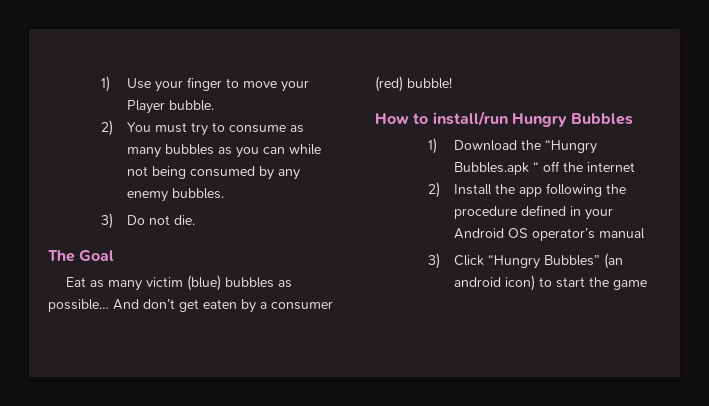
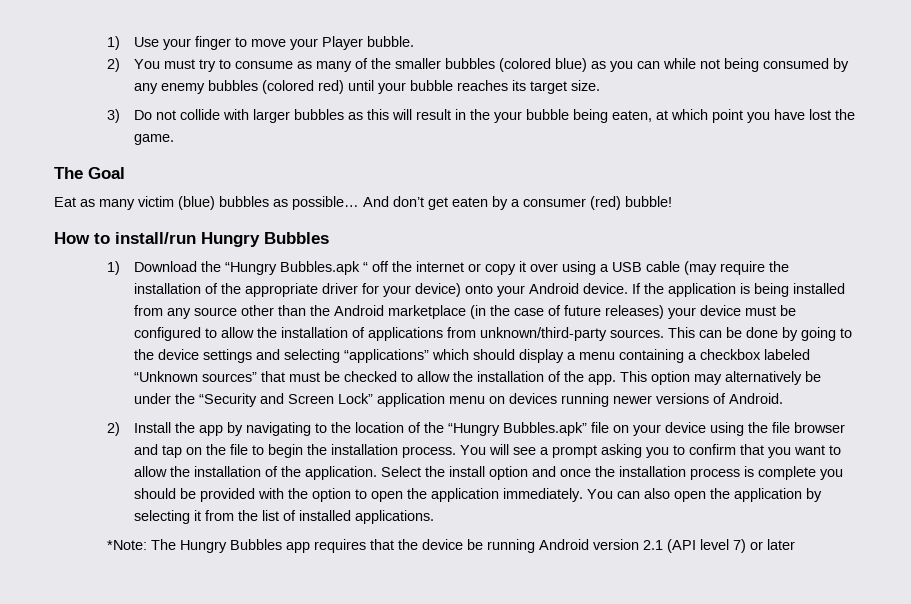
[165,144,215,155] bubbles -> [354,58,587,72] of the smaller bubbles (colored blue)
[172,188,225,199] [100,213,196,229] bubbles. // 3) Do not die. -> [207,80,600,94] [107,109,855,123] [133,134,174,145] bubbles (colored red) until your bubble reaches its target size. // 3) Do not collide with larger bubbles as this will result in the your bubble being eaten, at which point you have lost the game.
[427,182,627,198] [454,205,614,220] [454,228,646,241] [427,253,624,269] [454,275,648,291] // 2) Install the app following the procedure defined in your Android OS operator’s manual // 3) Click “Hungry Bubbles” (an android icon) to start the game -> [467,261,789,275] [133,283,845,297] [133,305,796,319] [133,327,852,341] [133,349,810,363] [133,371,821,385] [133,393,783,407] [107,422,845,436] [133,444,841,458] [133,466,843,480] [133,488,822,502] [133,510,434,524] [107,539,796,553] or copy it over using a USB cable (may require the installation of the appropriate driver for your device) onto your Android device. If the application is being installed from any source other than the Android marketplace (in the case of future releases) your device must be configured to allow the installation of applications from unknown/third-party sources. This can be done by going to the device settings and selecting “applications” which should display a menu containing a checkbox labeled “Unknown sources” that must be checked to allow the installation of the app. This option may alternatively be under the “Security and Screen Lock” application menu on devices running newer versions of Android. // 2) Install the app by navigating to the location of the “Hungry Bubbles.apk” file on your device using the file browser and tap on the file to begin the installation process. You will see a prompt asking you to confirm that you want to allow the installation of the application. Select the install option and once the installation process is complete you should be provided with the option to open the application immediately. You can also open the application by selecting it from the list of installed applications. // *Note: The Hungry Bubbles app requires that the device be running Android version 2.1 (API level 7) or later

